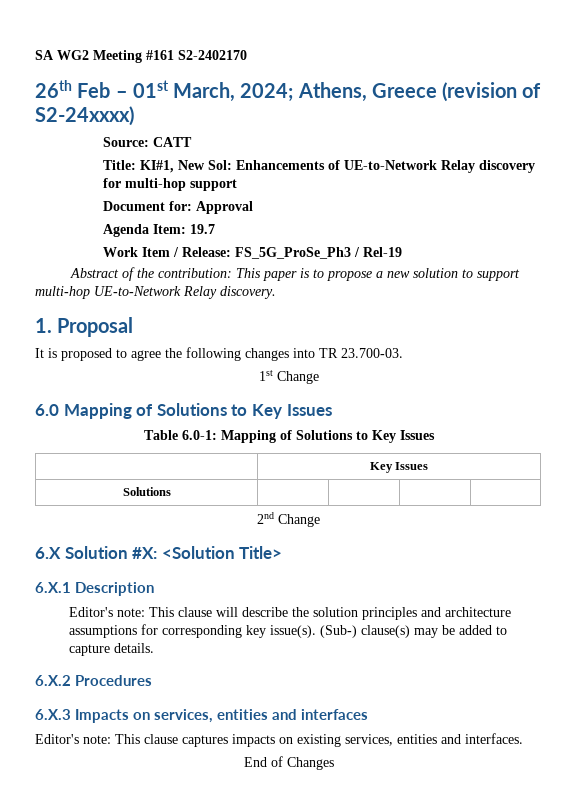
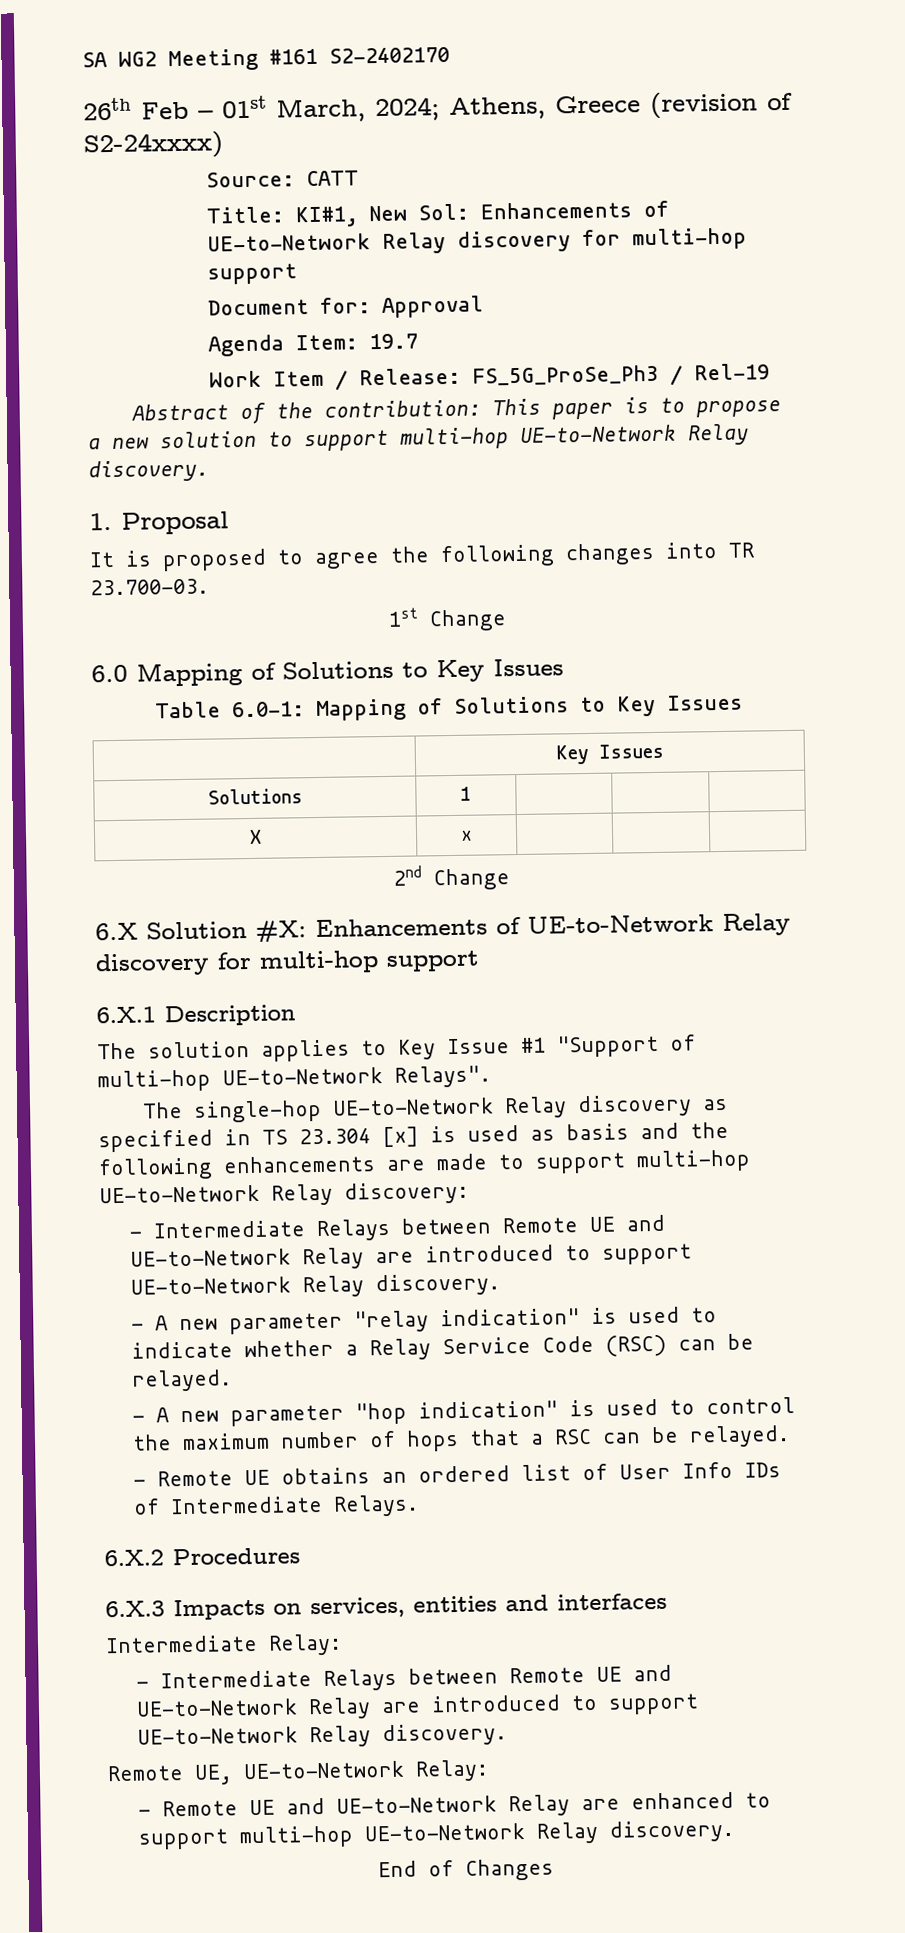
(171, 491) none -> [460,786,472,801] [249,829,262,844] [460,830,473,841] 1 | | | // X | x
[161,546,283,559] [35,582,154,596] [68,607,511,620] [68,624,507,638] [68,643,154,656] <Solution Title> // 6.X.1 Description // Editor's note: This clause will describe the solution principles and architecture assumptions for corresponding key issue(s). (Sub-) clause(s) may be added to capture details. -> [315,912,791,938] [95,950,480,977] [96,1004,296,1027] [97,1034,696,1062] [97,1065,491,1093] [141,1094,728,1123] [98,1121,729,1153] [98,1149,751,1181] [99,1181,469,1206] [129,1214,666,1242] [130,1243,693,1270] [130,1273,501,1298] [131,1306,718,1335] [131,1333,755,1361] [131,1369,233,1392] [132,1396,796,1427] [132,1425,791,1452] [133,1461,782,1487] [133,1494,420,1517] Enhancements of UE-to-Network Relay discovery for multi-hop support // 6.X.1 Description // The solution applies to Key Issue #1 "Support of multi-hop UE-to-Network Relays". // The single-hop UE-to-Network Relay discovery as specified in TS 23.304 [x] is used as basis and the following enhancements are made to support multi-hop UE-to-Network Relay discovery: // - Intermediate Relays between Remote UE and UE-to-Network Relay are introduced to support UE-to-Network Relay discovery. // - A new parameter "relay indication" is used to indicate whether a Relay Service Code (RSC) can be relayed. // - A new parameter "hop indication" is used to control the maximum number of hops that a RSC can be relayed. // - Remote UE obtains an ordered list of User Info IDs of Intermediate Relays.
[35,733,523,747] Editor's note: This clause captures impacts on existing services, entities and interfaces. -> [105,1633,342,1656] [136,1664,673,1691] [136,1693,700,1720] [137,1723,508,1748] [107,1759,489,1785] [138,1791,772,1817] [138,1819,736,1850] Intermediate Relay: // - Intermediate Relays between Remote UE and UE-to-Network Relay are introduced to support UE-to-Network Relay discovery. // Remote UE, UE-to-Network Relay: // - Remote UE and UE-to-Network Relay are enhanced to support multi-hop UE-to-Network Relay discovery.

